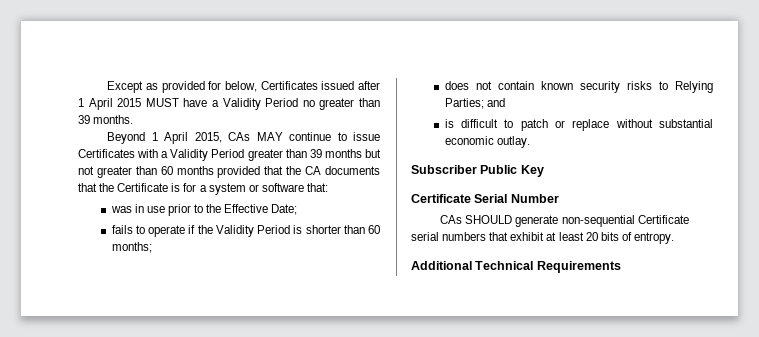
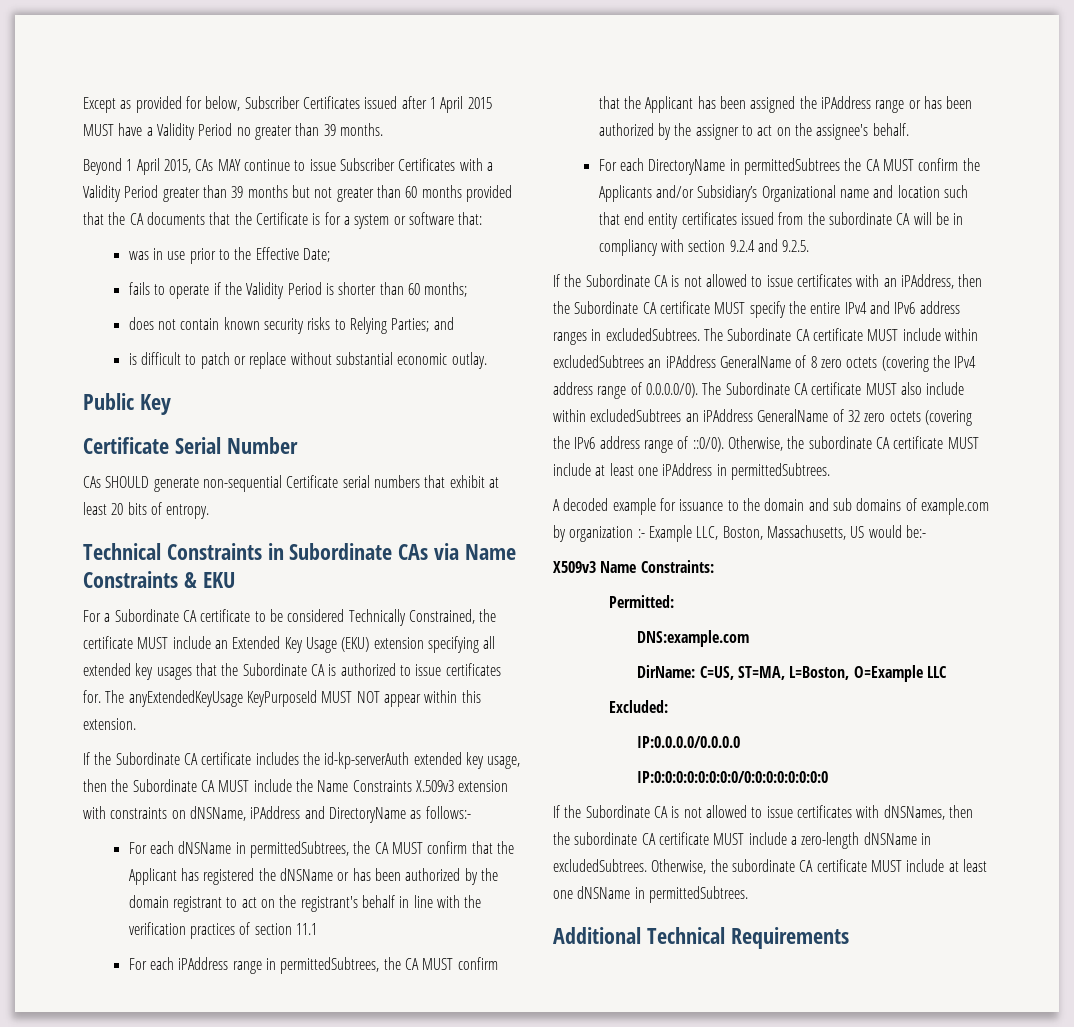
(257, 86) none -> [244,96,300,109] Subscriber
(380, 136) none -> [339,158,395,171] Subscriber
[411,165,477,174] Subscriber -> (487, 360) none
(674, 238) none -> [83,543,516,560] [83,571,235,588] [83,609,497,626] [83,636,496,653] [83,663,501,680] [83,690,481,707] [83,718,136,730] [83,752,521,769] [83,779,509,792] [83,806,471,823] [128,841,514,858] [128,868,498,885] [128,895,482,912] [128,922,317,939] [128,957,498,974] [598,96,973,113] [598,123,909,140] [598,158,980,175] [598,185,968,202] [598,212,964,229] [598,239,810,256] [553,274,983,289] [553,301,960,318] [553,328,978,345] [553,355,977,372] [553,382,965,399] [553,409,972,426] [553,436,979,453] [553,463,830,480] [553,498,989,515] [553,525,926,542] [553,560,714,573] [609,595,675,608] [637,630,750,647] [637,665,947,682] [609,700,669,713] [637,736,741,748] [637,771,829,783] [553,805,973,820] [553,832,931,849] [553,859,987,874] [553,886,748,903] // Technical Constraints in Subordinate CAs via Name Constraints & EKU // For a Subordinate CA certificate to be considered Technically Constrained, the certificate MUST include an Extended Key Usage (EKU) extension specifying all extended key usages that the Subordinate CA is authorized to issue certificates for. The anyExtendedKeyUsage KeyPurposeId MUST NOT appear within this extension. // If the Subordinate CA certificate includes the id-kp-serverAuth extended key usage, then the Subordinate CA MUST include the Name Constraints X.509v3 extension with constraints on dNSName, iPAddress and DirectoryName as follows:- // For each dNSName in permittedSubtrees, the CA MUST confirm that the Applicant has registered the dNSName or has been authorized by the domain registrant to act on the registrant's behalf in line with the verification practices of section 11.1 // For each iPAddress range in permittedSubtrees, the CA MUST confirm that the Applicant has been assigned the iPAddress range or has been authorized by the assigner to act on the assignee's behalf. // For each DirectoryName in permittedSubtrees the CA MUST confirm the Applicants and/or Subsidiary’s Organizational name and location such that end entity certificates issued from the subordinate CA will be in compliancy with section 9.2.4 and 9.2.5. // If the Subordinate CA is not allowed to issue certificates with an iPAddress, then the Subordinate CA certificate MUST specify the entire IPv4 and IPv6 address ranges in excludedSubtrees. The Subordinate CA certificate MUST include within excludedSubtrees an iPAddress GeneralName of 8 zero octets (covering the IPv4 address range of 0.0.0.0/0). The Subordinate CA certificate MUST also include within excludedSubtrees an iPAddress GeneralName of 32 zero octets (covering the IPv6 address range of ::0/0). Otherwise, the subordinate CA certificate MUST include at least one iPAddress in permittedSubtrees. // A decoded example for issuance to the domain and sub domains of example.com by organization :- Example LLC, Boston, Massachusetts, US would be:- // X509v3 Name Constraints: // Permitted: // DNS:example.com // DirName: C=US, ST=MA, L=Boston, O=Example LLC // Excluded: // IP:0.0.0.0/0.0.0.0 // IP:0:0:0:0:0:0:0:0/0:0:0:0:0:0:0:0 // If the Subordinate CA is not allowed to issue certificates with dNSNames, then the subordinate CA certificate MUST include a zero-length dNSName in excludedSubtrees. Otherwise, the subordinate CA certificate MUST include at least one dNSName in permittedSubtrees.

